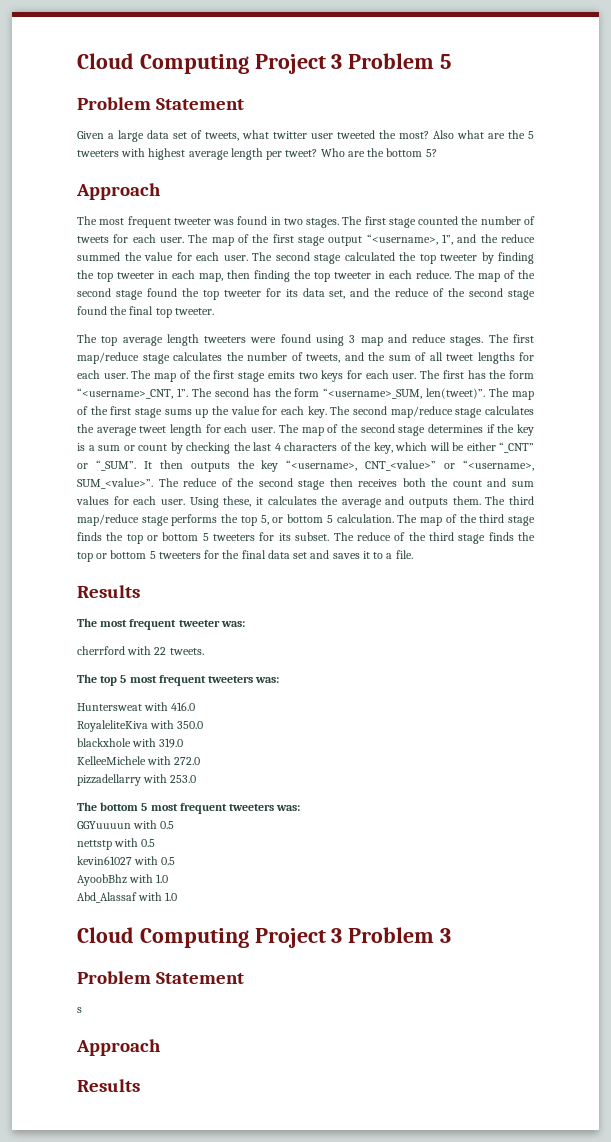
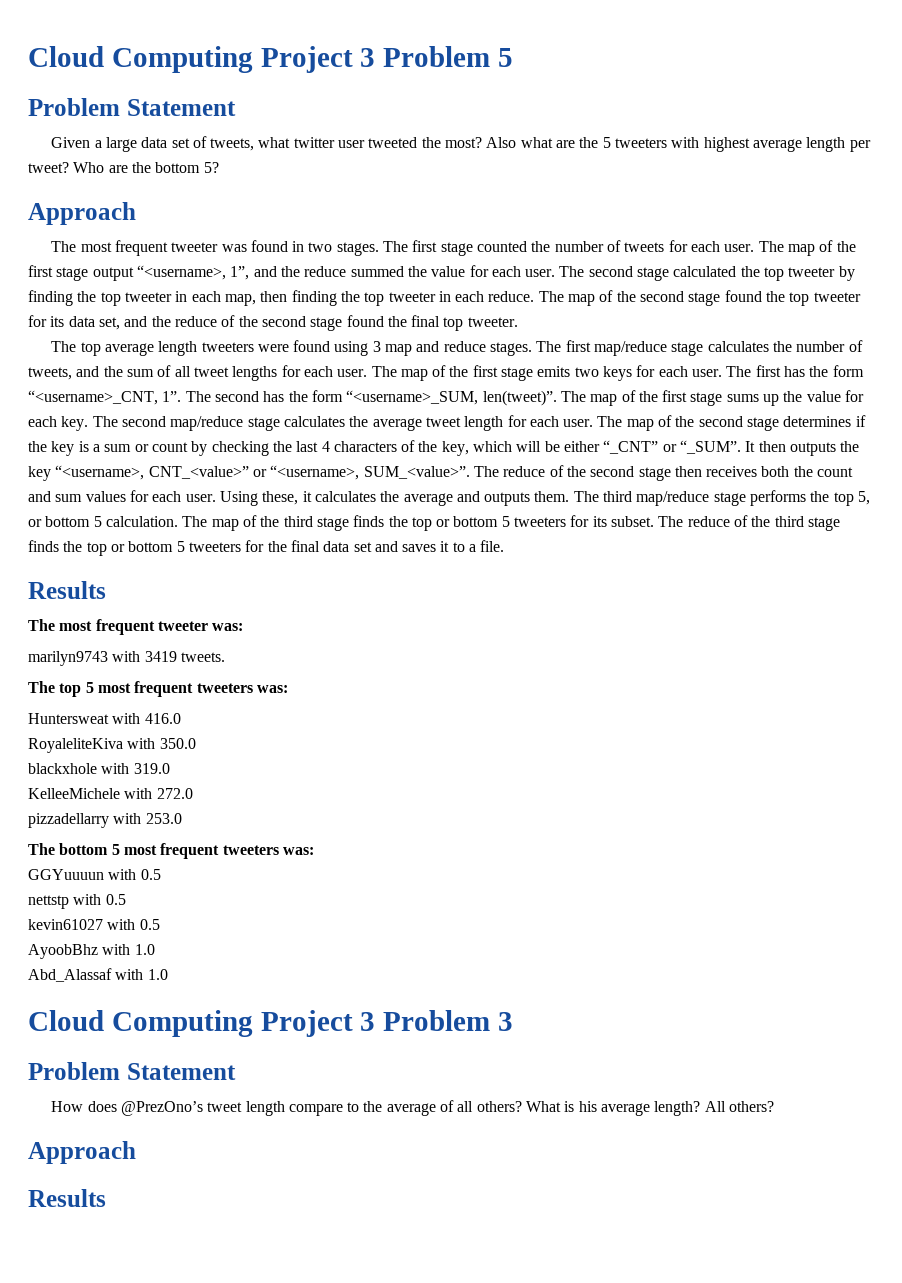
[77,646,167,655] cherrford with 22 -> [28,651,177,666] marilyn9743 with 3419
[77,1007,82,1013] s -> [51,1100,775,1116] How does @PrezOno’s tweet length compare to the average of all others? What is his average length? All others?

